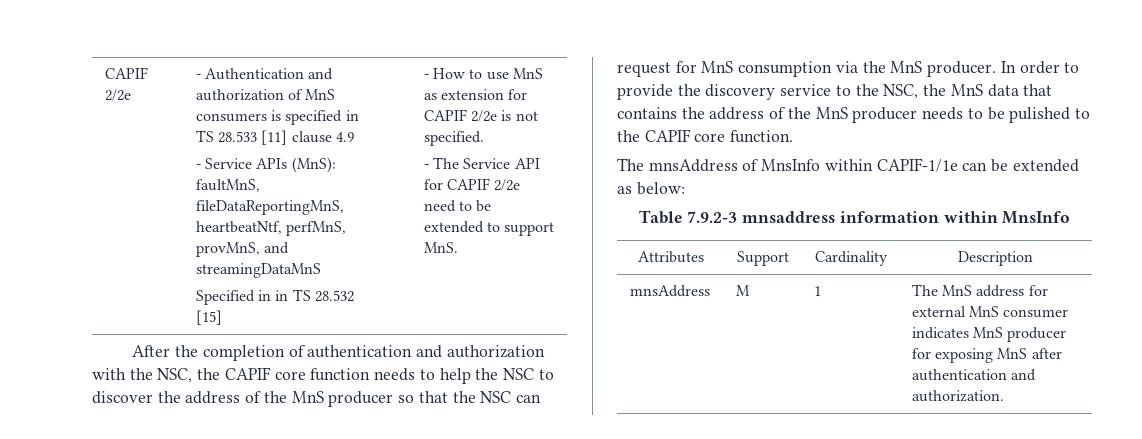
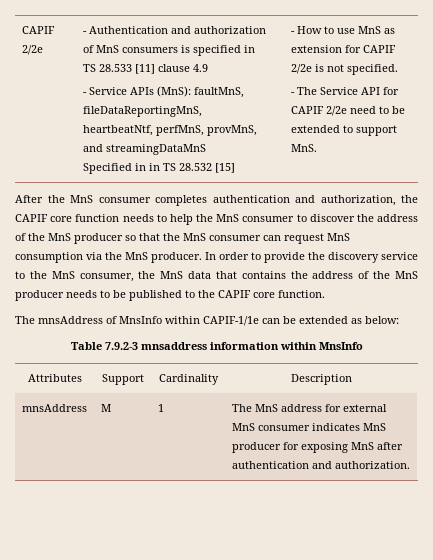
[202,345,545,361] [92,368,193,383] completion of authentication and authorization with the NSC, -> [70,195,396,206] MnS consumer completes authentication and authorization,
[502,368,534,380] NSC -> [216,214,295,222] MnS consumer
[480,391,512,403] NSC -> [183,233,261,241] MnS consumer
[675,61,697,73] for -> (324, 238) none
[883,84,919,99] NSC, -> [51,271,134,282] MnS consumer,
[1009,107,1071,123] pulished -> [129,290,182,301] published

